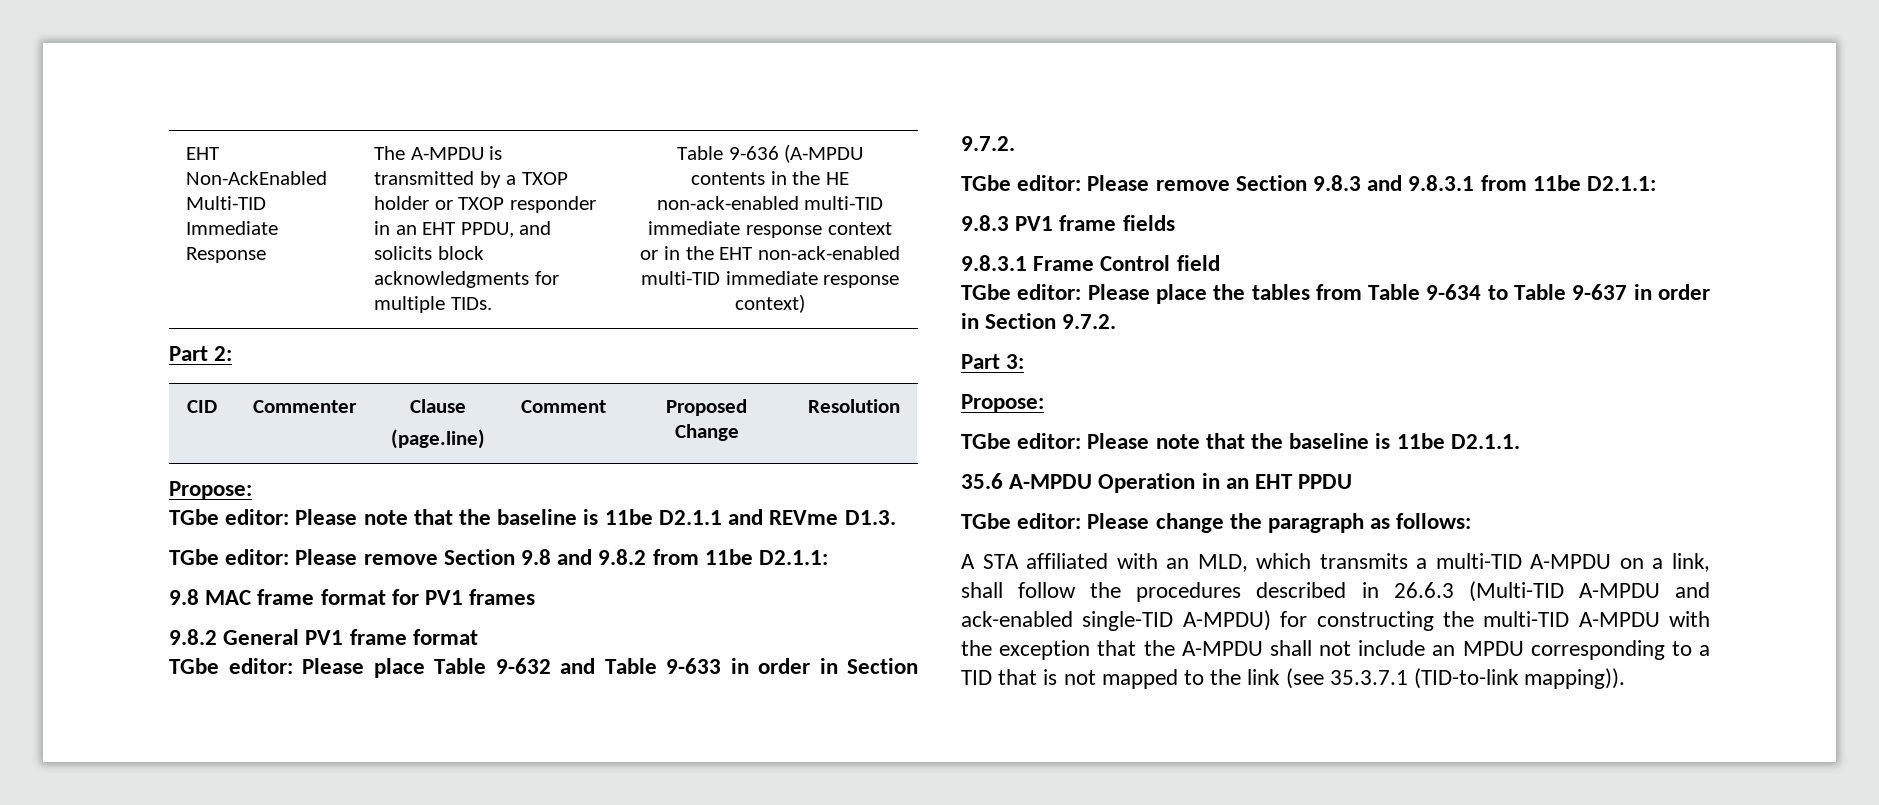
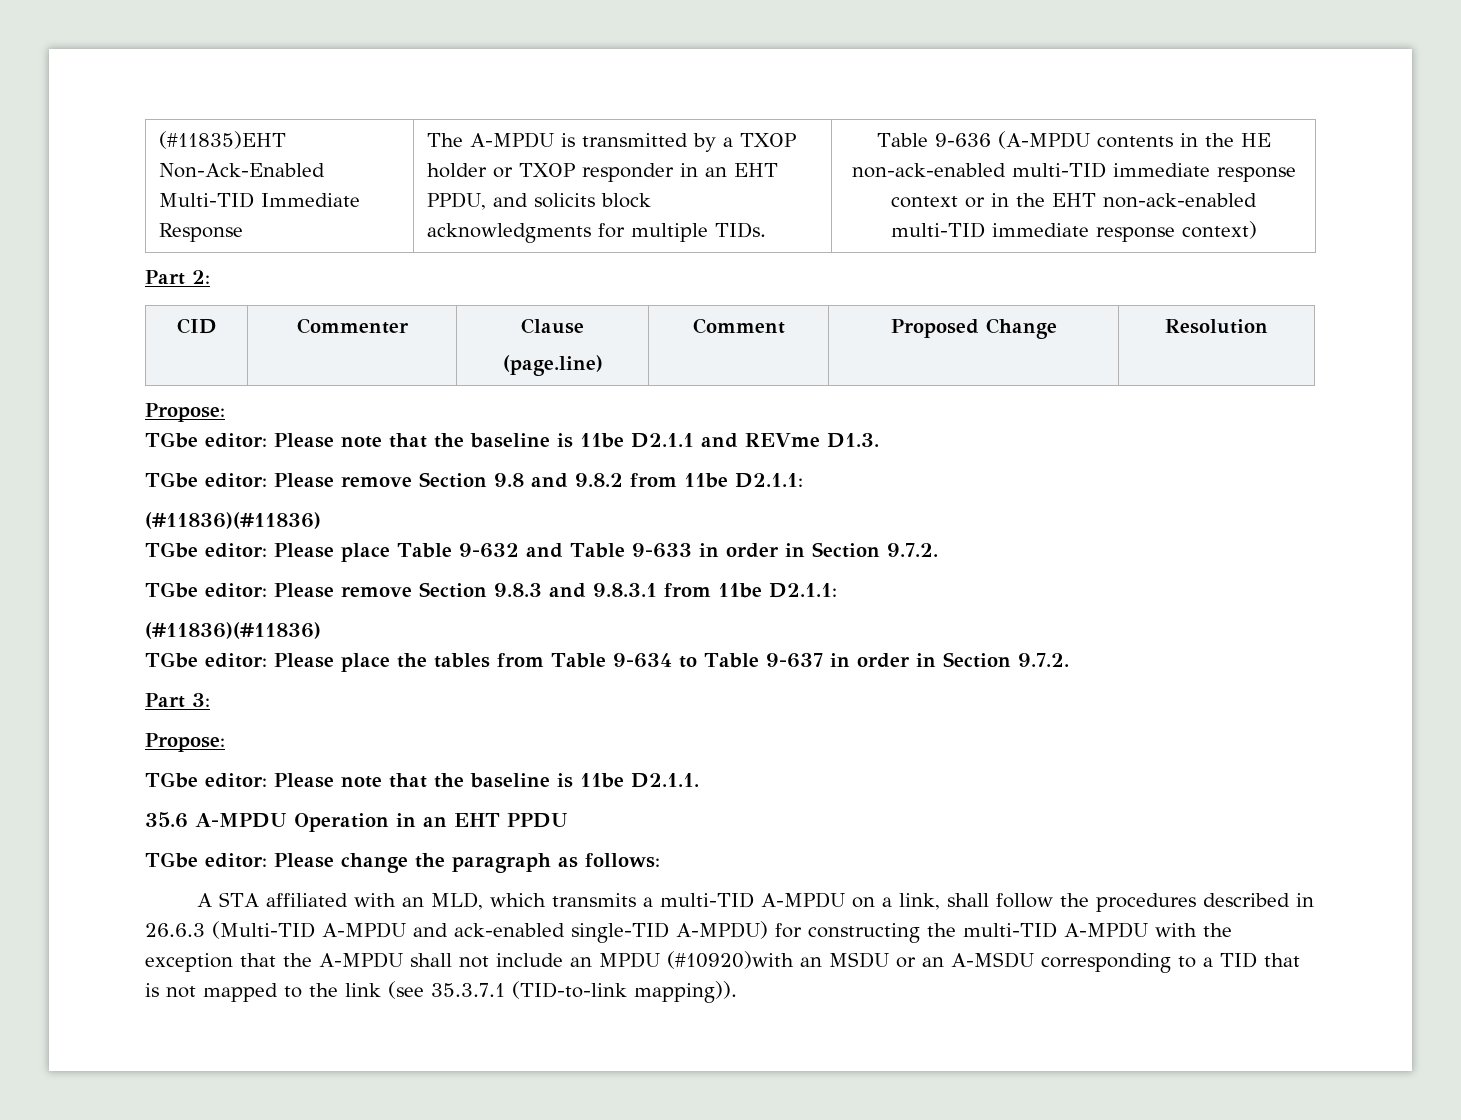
[186,147,220,160] [186,171,328,185] EHT Non-AckEnabled -> [159,131,287,149] [159,163,326,178] (#11835)EHT Non-Ack-Enabled
[169,589,536,605] [169,629,478,645] 9.8 MAC frame format for PV1 frames // 9.8.2 General PV1 frame format -> [145,512,321,529] (#11836)(#11836)
[961,215,1175,231] [961,255,1220,271] 9.8.3 PV1 frame fields // 9.8.3.1 Frame Control field -> [145,622,321,639] (#11836)(#11836)
(1524, 648) none -> [667,951,1034,969] (#10920)with an MSDU or an A-MSDU

